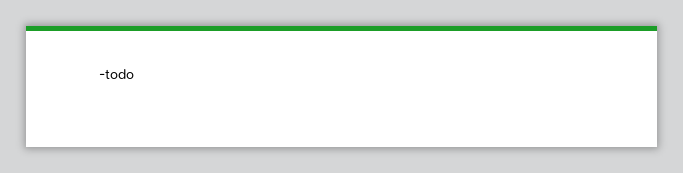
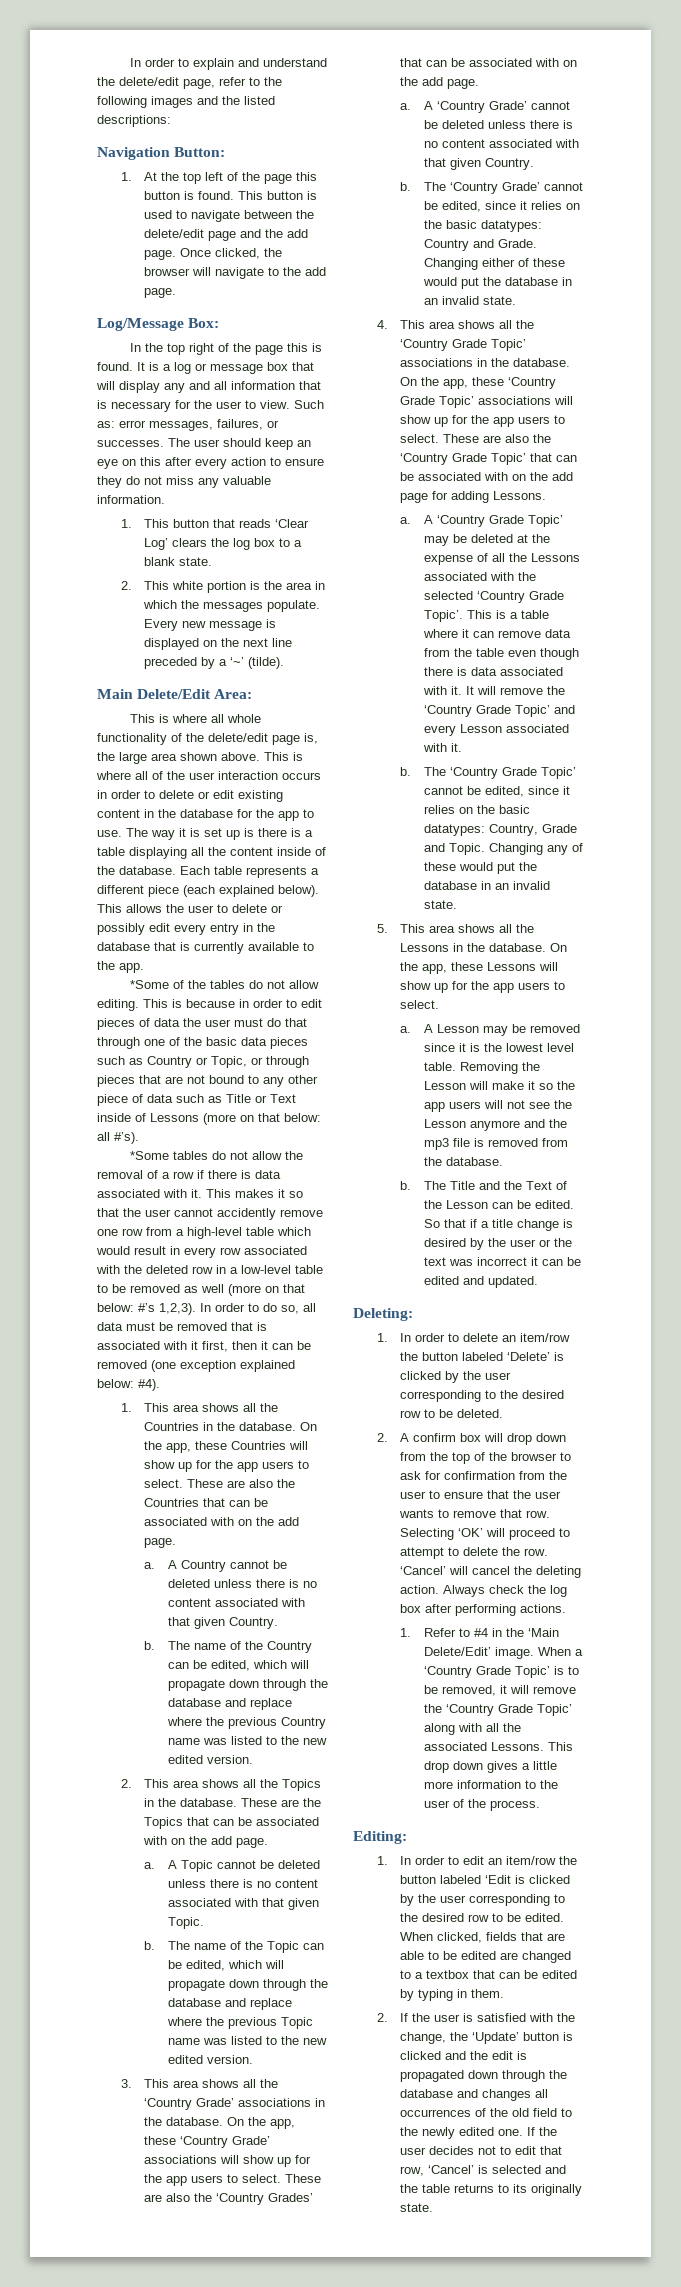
[99,69,134,79] -todo -> [130,58,328,70] [97,77,282,89] [97,96,275,108] [97,115,171,127] [97,147,226,160] [120,172,317,184] [143,191,317,200] [143,210,314,222] [143,229,308,241] [143,248,282,260] [143,267,326,279] [143,288,176,298] [97,318,220,331] [130,343,323,355] [97,362,314,374] [96,381,321,393] [97,400,324,412] [97,419,279,431] [97,438,311,450] [97,457,324,469] [97,476,271,488] [97,495,165,504] [120,519,309,528] [143,538,302,550] [143,557,212,566] [120,581,325,593] [142,600,320,612] [143,619,276,631] [143,638,292,650] [143,657,284,669] [97,689,253,699] [130,714,262,723] [97,733,318,745] [97,752,303,764] [96,771,321,780] [97,790,283,802] [97,809,314,821] [97,828,313,840] [97,847,326,859] [97,866,319,878] [97,885,319,897] [97,904,283,913] [97,923,275,935] [97,942,314,954] [97,961,144,973] [130,980,320,989] [97,999,322,1011] [97,1018,307,1030] [97,1037,308,1049] [97,1056,309,1068] [97,1075,318,1087] [97,1094,296,1106] [97,1113,321,1125] [97,1132,139,1144] [130,1151,304,1160] [97,1170,281,1179] [97,1189,303,1198] [97,1208,323,1220] [97,1227,311,1239] [96,1246,307,1258] [96,1265,323,1274] [97,1284,305,1296] [97,1303,316,1315] [97,1322,267,1331] [97,1341,311,1352] [97,1360,295,1372] [97,1379,160,1391] [120,1403,278,1412] [143,1422,317,1431] [143,1441,308,1453] [143,1460,309,1472] [143,1479,295,1488] [143,1498,268,1507] [143,1517,299,1526] [143,1538,176,1548] [143,1560,287,1572] [167,1579,317,1588] [167,1598,305,1607] [167,1617,278,1629] [143,1641,312,1653] [167,1660,309,1671] [167,1679,328,1691] [167,1698,292,1710] [166,1717,326,1729] [167,1736,327,1745] [167,1755,253,1764] [120,1779,321,1791] [143,1798,321,1807] [143,1817,319,1829] [142,1836,268,1848] [143,1860,320,1872] [167,1879,318,1888] [167,1898,319,1910] [167,1917,204,1929] [143,1941,324,1953] [167,1960,284,1971] [167,1979,328,1991] [167,1998,292,2010] [166,2017,313,2029] [167,2036,327,2045] [167,2055,253,2064] [120,2079,278,2088] [143,2098,325,2110] [143,2117,295,2129] [143,2136,270,2148] [143,2155,311,2167] [143,2174,321,2186] [143,2193,313,2205] [399,58,577,67] [399,77,479,89] [399,101,570,113] [423,120,573,129] [423,139,579,148] [423,158,534,170] [399,182,583,194] [423,201,580,212] [423,220,542,232] [423,239,537,251] [423,258,565,270] [422,277,572,289] [423,296,516,305] [376,320,534,329] [399,339,526,351] [399,358,570,367] [399,377,556,389] [399,396,573,408] [399,415,565,427] [399,434,551,443] [399,453,577,465] [399,472,573,481] [399,491,546,503] [399,515,563,527] [423,534,550,546] [423,553,580,565] [423,572,536,581] [423,591,564,603] [423,610,549,622] [422,629,571,638] [423,648,579,660] [423,667,563,676] [422,686,565,695] [423,705,575,717] [423,724,569,736] [422,743,462,752] [399,767,576,779] [423,786,570,797] [423,805,530,814] [423,824,577,836] [423,843,583,855] [423,862,537,874] [423,881,550,890] [423,900,457,909] [376,924,534,933] [399,943,567,952] [399,962,558,974] [399,981,565,993] [399,1000,439,1009] [399,1024,580,1036] [423,1043,574,1052] [423,1062,540,1074] [423,1081,575,1090] [423,1100,572,1112] [423,1119,567,1131] [423,1138,568,1150] [423,1157,503,1166] [399,1181,567,1190] [423,1200,574,1209] [423,1219,573,1231] [423,1238,572,1250] [423,1257,581,1266] [423,1276,538,1288] [353,1308,413,1321] [376,1333,570,1342] [399,1352,564,1361] [399,1371,511,1383] [399,1390,564,1402] [399,1409,503,1418] [376,1433,566,1445] [399,1452,571,1464] [399,1471,567,1480] [399,1490,561,1499] [398,1509,550,1518] [399,1528,570,1540] [399,1547,548,1559] [399,1566,581,1578] [399,1585,567,1597] [399,1604,566,1616] [399,1628,559,1637] [423,1647,583,1659] [423,1666,579,1678] [423,1685,576,1696] [423,1704,572,1716] [423,1723,521,1735] [423,1742,573,1751] [423,1761,557,1773] [423,1780,558,1789] [423,1799,540,1811] [353,1831,407,1844] [376,1856,577,1865] [399,1875,570,1884] [399,1894,565,1906] [399,1913,564,1922] [399,1932,565,1943] [399,1951,571,1963] [399,1970,577,1979] [399,1989,504,2001] [376,2013,575,2022] [399,2032,573,2044] [399,2051,527,2060] [399,2070,567,2082] [399,2089,548,2101] [399,2108,572,2117] [399,2127,557,2139] [399,2146,562,2155] [399,2165,566,2176] [399,2184,582,2196] [399,2203,433,2212] In order to explain and understand the delete/edit page, refer to the following images and the listed descriptions: // Navigation Button: // 1. At the top left of the page this button is found. This button is used to navigate between the delete/edit page and the add page. Once clicked, the browser will navigate to the add page. // Log/Message Box: // In the top right of the page this is found. It is a log or message box that will display any and all information that is necessary for the user to view. Such as: error messages, failures, or successes. The user should keep an eye on this after every action to ensure they do not miss any valuable information. // 1. This button that reads ‘Clear Log’ clears the log box to a blank state. // 2. This white portion is the area in which the messages populate. Every new message is displayed on the next line preceded by a ‘~’ (tilde). // Main Delete/Edit Area: // This is where all whole functionality of the delete/edit page is, the large area shown above. This is where all of the user interaction occurs in order to delete or edit existing content in the database for the app to use. The way it is set up is there is a table displaying all the content inside of the database. Each table represents a different piece (each explained below). This allows the user to delete or possibly edit every entry in the database that is currently available to the app. // *Some of the tables do not allow editing. This is because in order to edit pieces of data the user must do that through one of the basic data pieces such as Country or Topic, or through pieces that are not bound to any other piece of data such as Title or Text inside of Lessons (more on that below: all #’s). // *Some tables do not allow the removal of a row if there is data associated with it. This makes it so that the user cannot accidently remove one row from a high-level table which would result in every row associated with the deleted row in a low-level table to be removed as well (more on that below: #’s 1,2,3). In order to do so, all data must be removed that is associated with it first, then it can be removed (one exception explained below: #4). // 1. This area shows all the Countries in the database. On the app, these Countries will show up for the app users to select. These are also the Countries that can be associated with on the add page. // a. A Country cannot be deleted unless there is no content associated with that given Country. // b. The name of the Country can be edited, which will propagate down through the database and replace where the previous Country name was listed to the new edited version. // 2. This area shows all the Topics in the database. These are the Topics that can be associated with on the add page. // a. A Topic cannot be deleted unless there is no content associated with that given Topic. // b. The name of the Topic can be edited, which will propagate down through the database and replace where the previous Topic name was listed to the new edited version. // 3. This area shows all the ‘Country Grade’ associations in the database. On the app, these ‘Country Grade’ associations will show up for the app users to select. These are also the ‘Country Grades’ that can be associated with on the add page. // a. A ‘Country Grade’ cannot be deleted unless there is no content associated with that given Country. // b. The ‘Country Grade’ cannot be edited, since it relies on the basic datatypes: Country and Grade. Changing either of these would put the database in an invalid state. // 4. This area shows all the ‘Country Grade Topic’ associations in the database. On the app, these ‘Country Grade Topic’ associations will show up for the app users to select. These are also the ‘Country Grade Topic’ that can be associated with on the add page for adding Lessons. // a. A ‘Country Grade Topic’ may be deleted at the expense of all the Lessons associated with the selected ‘Country Grade Topic’. This is a table where it can remove data from the table even though there is data associated with it. It will remove the ‘Country Grade Topic’ and every Lesson associated with it. // b. The ‘Country Grade Topic’ cannot be edited, since it relies on the basic datatypes: Country, Grade and Topic. Changing any of these would put the database in an invalid state. // 5. This area shows all the Lessons in the database. On the app, these Lessons will show up for the app users to select. // a. A Lesson may be removed since it is the lowest level table. Removing the Lesson will make it so the app users will not see the Lesson anymore and the mp3 file is removed from the database. // b. The Title and the Text of the Lesson can be edited. So that if a title change is desired by the user or the text was incorrect it can be edited and updated. // Deleting: // 1. In order to delete an item/row the button labeled ‘Delete’ is clicked by the user corresponding to the desired row to be deleted. // 2. A confirm box will drop down from the top of the browser to ask for confirmation from the user to ensure that the user wants to remove that row. Selecting ‘OK’ will proceed to attempt to delete the row. ‘Cancel’ will cancel the deleting action. Always check the log box after performing actions. // 1. Refer to #4 in the ‘Main Delete/Edit’ image. When a ‘Country Grade Topic’ is to be removed, it will remove the ‘Country Grade Topic’ along with all the associated Lessons. This drop down gives a little more information to the user of the process. // Editing: // 1. In order to edit an item/row the button labeled ‘Edit is clicked by the user corresponding to the desired row to be edited. When clicked, fields that are able to be edited are changed to a textbox that can be edited by typing in them. // 2. If the user is satisfied with the change, the ‘Update’ button is clicked and the edit is propagated down through the database and changes all occurrences of the old field to the newly edited one. If the user decides not to edit that row, ‘Cancel’ is selected and the table returns to its originally state.

